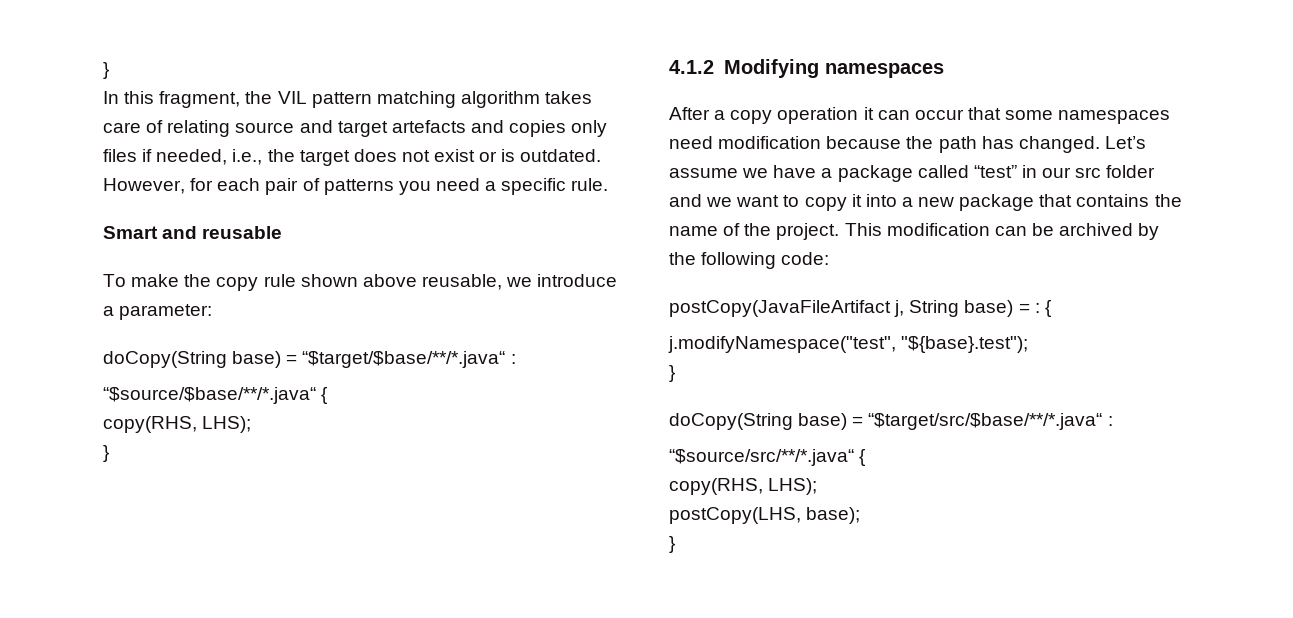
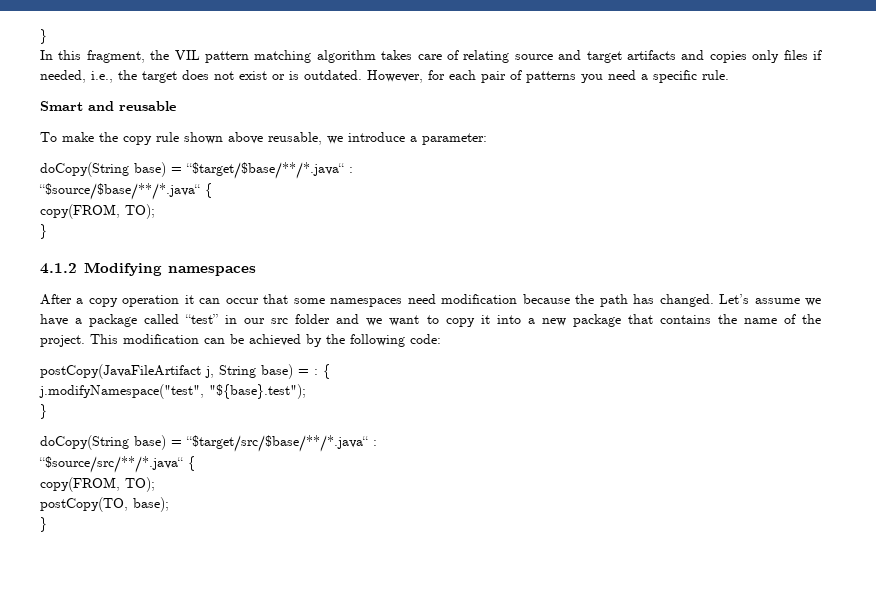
[391,120,466,133] artefacts -> [626,50,676,60] artifacts
[103,416,252,433] copy(RHS, LHS); -> [40,204,155,219] copy(FROM, TO);
[1059,223,1134,236] archived -> [249,334,301,346] achieved
[669,478,818,495] [669,507,801,524] copy(RHS, LHS); // postCopy(LHS, -> [40,477,155,492] [40,497,128,512] copy(FROM, TO); // postCopy(TO,

